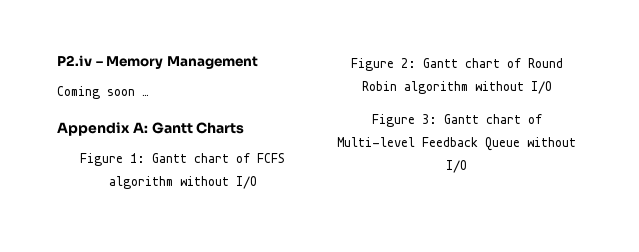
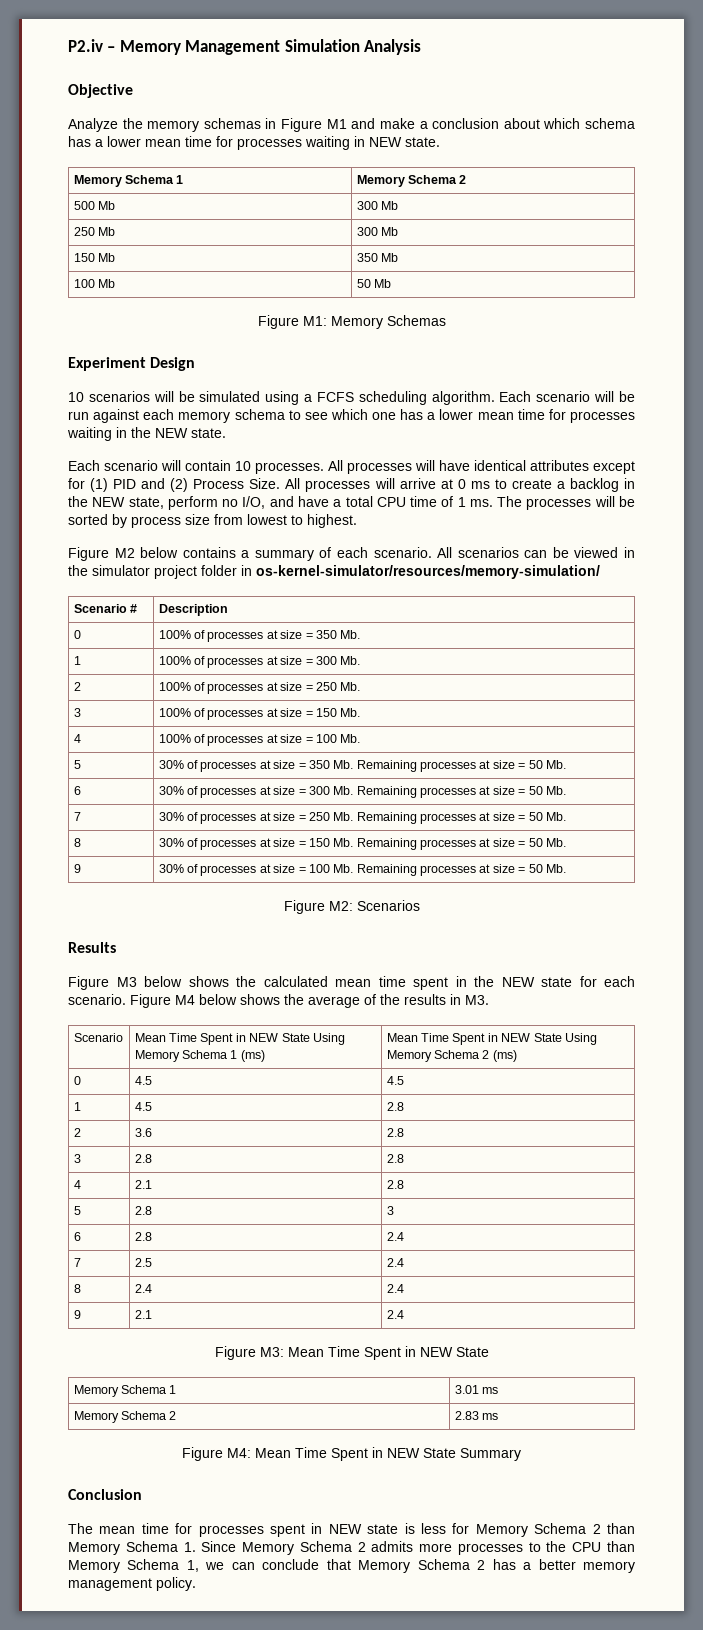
[57,86,149,99] [57,122,245,136] [80,153,285,166] [108,176,257,189] [350,58,563,71] [361,81,552,94] [371,114,542,127] [337,137,576,151] [446,160,467,173] // Coming soon … // Appendix A: Gantt Charts // Figure 1: Gantt chart of FCFS algorithm without I/O // Figure 2: Gantt chart of Round Robin algorithm without I/O // Figure 3: Gantt chart of Multi-level Feedback Queue without I/O -> [284,39,422,55] [68,84,133,98] [68,118,636,132] [68,136,440,150] [73,175,184,187] [356,175,467,187] [73,201,116,210] [356,201,399,210] [73,227,116,236] [356,227,399,236] [73,253,116,262] [356,253,399,262] [73,279,116,288] [356,279,392,288] [257,315,446,329] [68,357,196,371] [68,391,635,405] [68,409,635,423] [67,427,226,441] [68,460,635,474] [68,478,635,492] [68,496,635,510] [68,514,357,528] [68,547,635,561] [68,565,600,579] [73,604,138,613] [158,604,228,616] [73,630,81,639] [158,630,361,642] [73,656,81,665] [158,656,361,668] [73,682,81,691] [158,682,361,694] [73,708,81,717] [158,708,361,720] [73,734,81,743] [158,734,361,746] [73,760,81,769] [158,760,566,772] [73,786,81,795] [158,786,566,798] [73,812,81,821] [158,812,566,824] [73,838,81,847] [158,838,566,850] [73,864,81,873] [158,864,566,876] [283,900,420,914] [68,942,116,953] [68,976,635,990] [68,994,489,1008] [73,1033,123,1042] [134,1033,345,1045] [134,1050,265,1062] [386,1033,597,1045] [386,1050,517,1062] [73,1076,81,1085] [134,1076,152,1085] [386,1076,404,1085] [73,1102,81,1111] [134,1102,152,1111] [386,1102,404,1111] [73,1128,81,1137] [134,1128,152,1137] [386,1128,404,1137] [73,1154,81,1163] [134,1154,152,1163] [386,1154,404,1163] [73,1180,81,1189] [134,1180,152,1189] [386,1180,404,1189] [73,1206,81,1215] [134,1206,152,1215] [386,1206,394,1215] [73,1232,81,1241] [134,1232,152,1241] [386,1232,404,1241] [73,1258,81,1267] [134,1258,152,1267] [386,1258,404,1267] [73,1284,81,1293] [134,1284,152,1293] [386,1284,404,1293] [73,1310,81,1319] [134,1310,152,1319] [386,1310,404,1319] [214,1346,489,1360] [73,1385,177,1397] [454,1385,499,1394] [73,1411,177,1423] [454,1411,499,1420] [182,1447,521,1461] [68,1489,142,1500] [68,1523,635,1537] [68,1541,635,1555] [68,1559,635,1573] [68,1577,196,1591] Simulation Analysis // Objective // Analyze the memory schemas in Figure M1 and make a conclusion about which schema has a lower mean time for processes waiting in NEW state. // Memory Schema 1 | Memory Schema 2 // 500 Mb | 300 Mb // 250 Mb | 300 Mb // 150 Mb | 350 Mb // 100 Mb | 50 Mb // Figure M1: Memory Schemas // Experiment Design // 10 scenarios will be simulated using a FCFS scheduling algorithm. Each scenario will be run against each memory schema to see which one has a lower mean time for processes waiting in the NEW state. // Each scenario will contain 10 processes. All processes will have identical attributes except for (1) PID and (2) Process Size. All processes will arrive at 0 ms to create a backlog in the NEW state, perform no I/O, and have a total CPU time of 1 ms. The processes will be sorted by process size from lowest to highest. // Figure M2 below contains a summary of each scenario. All scenarios can be viewed in the simulator project folder in os-kernel-simulator/resources/memory-simulation/ // Scenario # | Description // 0 | 100% of processes at size = 350 Mb. // 1 | 100% of processes at size = 300 Mb. // 2 | 100% of processes at size = 250 Mb. // 3 | 100% of processes at size = 150 Mb. // 4 | 100% of processes at size = 100 Mb. // 5 | 30% of processes at size = 350 Mb. Remaining processes at size = 50 Mb. // 6 | 30% of processes at size = 300 Mb. Remaining processes at size = 50 Mb. // 7 | 30% of processes at size = 250 Mb. Remaining processes at size = 50 Mb. // 8 | 30% of processes at size = 150 Mb. Remaining processes at size = 50 Mb. // 9 | 30% of processes at size = 100 Mb. Remaining processes at size = 50 Mb. // Figure M2: Scenarios // Results // Figure M3 below shows the calculated mean time spent in the NEW state for each scenario. Figure M4 below shows the average of the results in M3. // Scenario | Mean Time Spent in NEW State Using Memory Schema 1 (ms) | Mean Time Spent in NEW State Using Memory Schema 2 (ms) // 0 | 4.5 | 4.5 // 1 | 4.5 | 2.8 // 2 | 3.6 | 2.8 // 3 | 2.8 | 2.8 // 4 | 2.1 | 2.8 // 5 | 2.8 | 3 // 6 | 2.8 | 2.4 // 7 | 2.5 | 2.4 // 8 | 2.4 | 2.4 // 9 | 2.1 | 2.4 // Figure M3: Mean Time Spent in NEW State // Memory Schema 1 | 3.01 ms // Memory Schema 2 | 2.83 ms // Figure M4: Mean Time Spent in NEW State Summary // Conclusion // The mean time for processes spent in NEW state is less for Memory Schema 2 than Memory Schema 1. Since Memory Schema 2 admits more processes to the CPU than Memory Schema 1, we can conclude that Memory Schema 2 has a better memory management policy.

